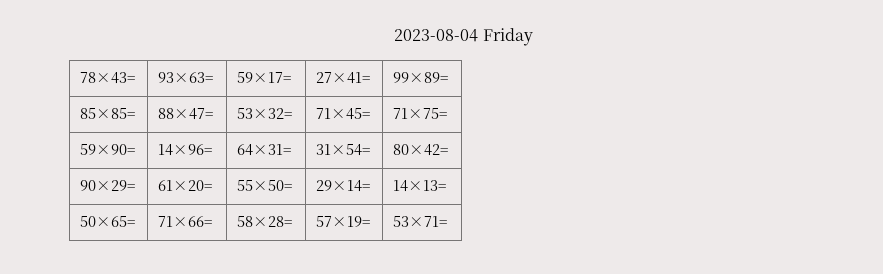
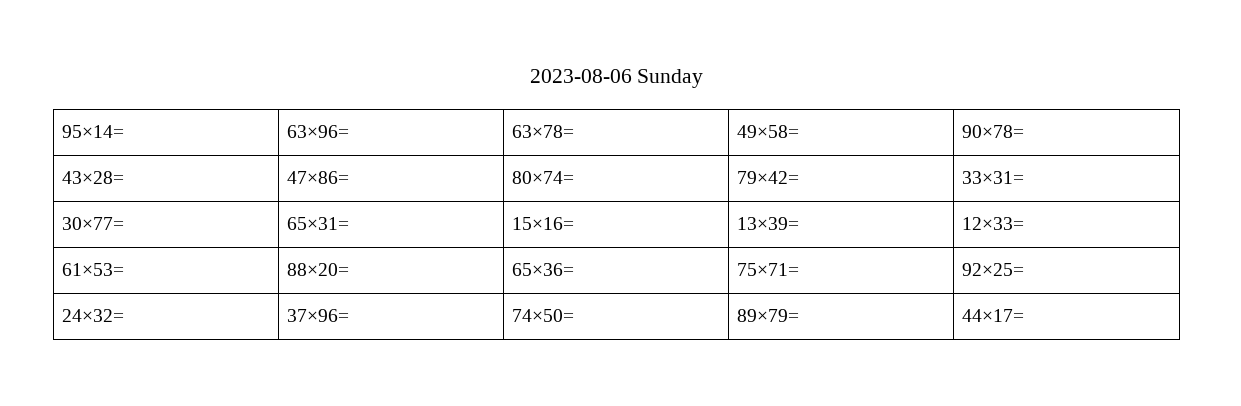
[394,28,533,46] [80,72,136,84] [158,72,214,83] [237,72,292,83] [316,72,371,84] [393,72,449,83] [80,108,136,119] [158,108,214,120] [237,108,293,119] [316,108,371,120] [393,108,448,119] [80,144,136,155] [158,144,213,156] [237,144,292,156] [316,144,371,156] [393,144,449,156] [80,180,136,191] [158,180,213,191] [237,180,293,191] [316,180,371,192] [393,180,447,192] [80,216,136,227] [158,216,213,227] [237,216,293,227] [316,216,371,227] [393,216,448,227] 2023-08-04 Friday // 78×43= | 93×63= | 59×17= | 27×41= | 99×89= // 85×85= | 88×47= | 53×32= | 71×45= | 71×75= // 59×90= | 14×96= | 64×31= | 31×54= | 80×42= // 90×29= | 61×20= | 55×50= | 29×14= | 14×13= // 50×65= | 71×66= | 58×28= | 57×19= | 53×71= -> [529,69,704,88] [62,125,125,138] [287,125,350,138] [512,125,575,138] [737,125,800,138] [962,125,1025,138] [62,171,125,184] [287,171,350,184] [512,171,575,184] [737,171,800,184] [962,171,1025,184] [62,217,125,230] [287,217,350,230] [512,217,575,230] [737,217,800,230] [962,217,1025,230] [62,263,125,276] [287,263,350,276] [512,263,575,276] [737,263,800,276] [962,263,1025,276] [62,309,125,322] [287,309,350,322] [512,309,575,322] [737,309,800,322] [962,309,1025,322] 2023-08-06 Sunday // 95×14= | 63×96= | 63×78= | 49×58= | 90×78= // 43×28= | 47×86= | 80×74= | 79×42= | 33×31= // 30×77= | 65×31= | 15×16= | 13×39= | 12×33= // 61×53= | 88×20= | 65×36= | 75×71= | 92×25= // 24×32= | 37×96= | 74×50= | 89×79= | 44×17=

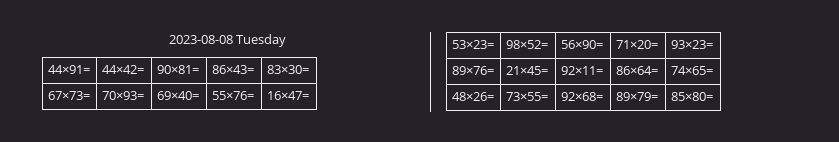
[529,69,704,88] [62,125,125,138] [287,125,350,138] [512,125,575,138] [737,125,800,138] [962,125,1025,138] [62,171,125,184] [287,171,350,184] [512,171,575,184] [737,171,800,184] [962,171,1025,184] [62,217,125,230] [287,217,350,230] [512,217,575,230] [737,217,800,230] [962,217,1025,230] [62,263,125,276] [287,263,350,276] [512,263,575,276] [737,263,800,276] [962,263,1025,276] [62,309,125,322] [287,309,350,322] [512,309,575,322] 2023-08-06 Sunday // 95×14= | 63×96= | 63×78= | 49×58= | 90×78= // 43×28= | 47×86= | 80×74= | 79×42= | 33×31= // 30×77= | 65×31= | 15×16= | 13×39= | 12×33= // 61×53= | 88×20= | 65×36= | 75×71= | 92×25= // 24×32= | 37×96= | 74×50= -> [168,34,287,47] [47,65,90,74] [101,65,144,74] [156,65,199,74] [211,65,254,74] [266,65,309,74] [47,91,90,100] [101,91,144,100] [156,91,199,100] [211,91,254,100] [266,91,309,100] [451,40,494,49] [505,40,548,49] [560,40,603,49] [615,40,658,49] [670,40,713,49] [451,66,494,75] [505,66,548,75] [560,66,603,75] [615,66,658,75] [670,66,713,75] [451,92,494,101] [505,92,548,101] [560,92,603,101] 2023-08-08 Tuesday // 44×91= | 44×42= | 90×81= | 86×43= | 83×30= // 67×73= | 70×93= | 69×40= | 55×76= | 16×47= // 53×23= | 98×52= | 56×90= | 71×20= | 93×23= // 89×76= | 21×45= | 92×11= | 86×64= | 74×65= // 48×26= | 73×55= | 92×68=
[962,309,1025,322] 44×17= -> [670,92,713,101] 85×80=

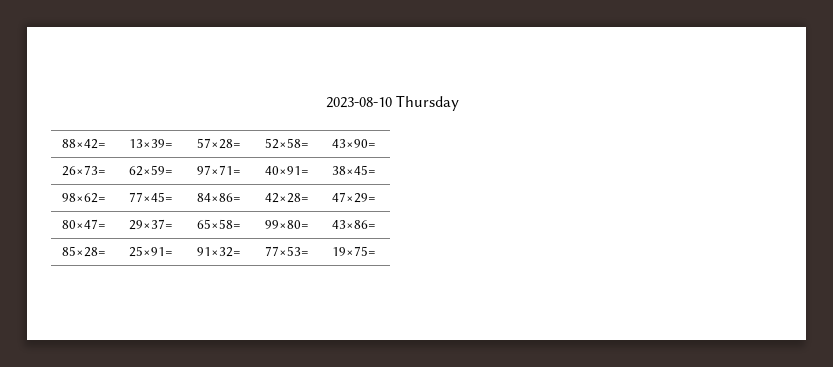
[168,34,287,47] [47,65,90,74] [101,65,144,74] [156,65,199,74] [211,65,254,74] [266,65,309,74] [47,91,90,100] [101,91,144,100] [156,91,199,100] [211,91,254,100] [266,91,309,100] [451,40,494,49] [505,40,548,49] [560,40,603,49] [615,40,658,49] [670,40,713,49] [451,66,494,75] [505,66,548,75] [560,66,603,75] [615,66,658,75] [670,66,713,75] [451,92,494,101] [505,92,548,101] [560,92,603,101] [615,92,658,101] [670,92,713,101] 2023-08-08 Tuesday // 44×91= | 44×42= | 90×81= | 86×43= | 83×30= // 67×73= | 70×93= | 69×40= | 55×76= | 16×47= // 53×23= | 98×52= | 56×90= | 71×20= | 93×23= // 89×76= | 21×45= | 92×11= | 86×64= | 74×65= // 48×26= | 73×55= | 92×68= | 89×79= | 85×80= -> [325,95,460,111] [62,139,107,149] [129,139,174,148] [197,138,242,149] [265,138,310,149] [332,139,377,148] [62,165,107,176] [129,165,174,176] [197,165,242,175] [265,166,310,175] [332,165,377,175] [62,193,107,203] [129,192,174,202] [197,193,242,202] [265,193,310,203] [332,192,377,203] [62,219,107,229] [129,219,174,230] [197,219,242,229] [265,220,310,229] [332,220,377,229] [62,246,107,257] [129,246,174,257] [197,247,242,257] [265,246,310,256] [332,246,377,256] 2023-08-10 Thursday // 88×42= | 13×39= | 57×28= | 52×58= | 43×90= // 26×73= | 62×59= | 97×71= | 40×91= | 38×45= // 98×62= | 77×45= | 84×86= | 42×28= | 47×29= // 80×47= | 29×37= | 65×58= | 99×80= | 43×86= // 85×28= | 25×91= | 91×32= | 77×53= | 19×75=

